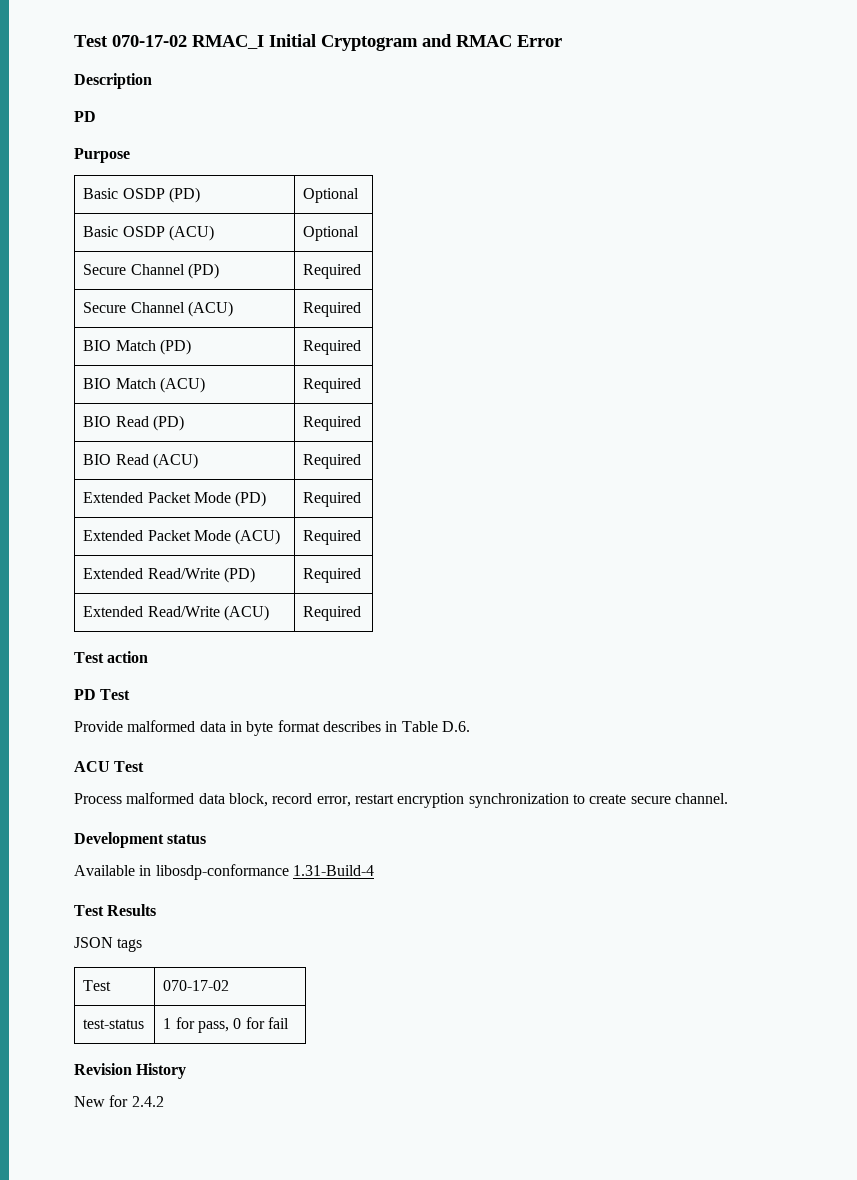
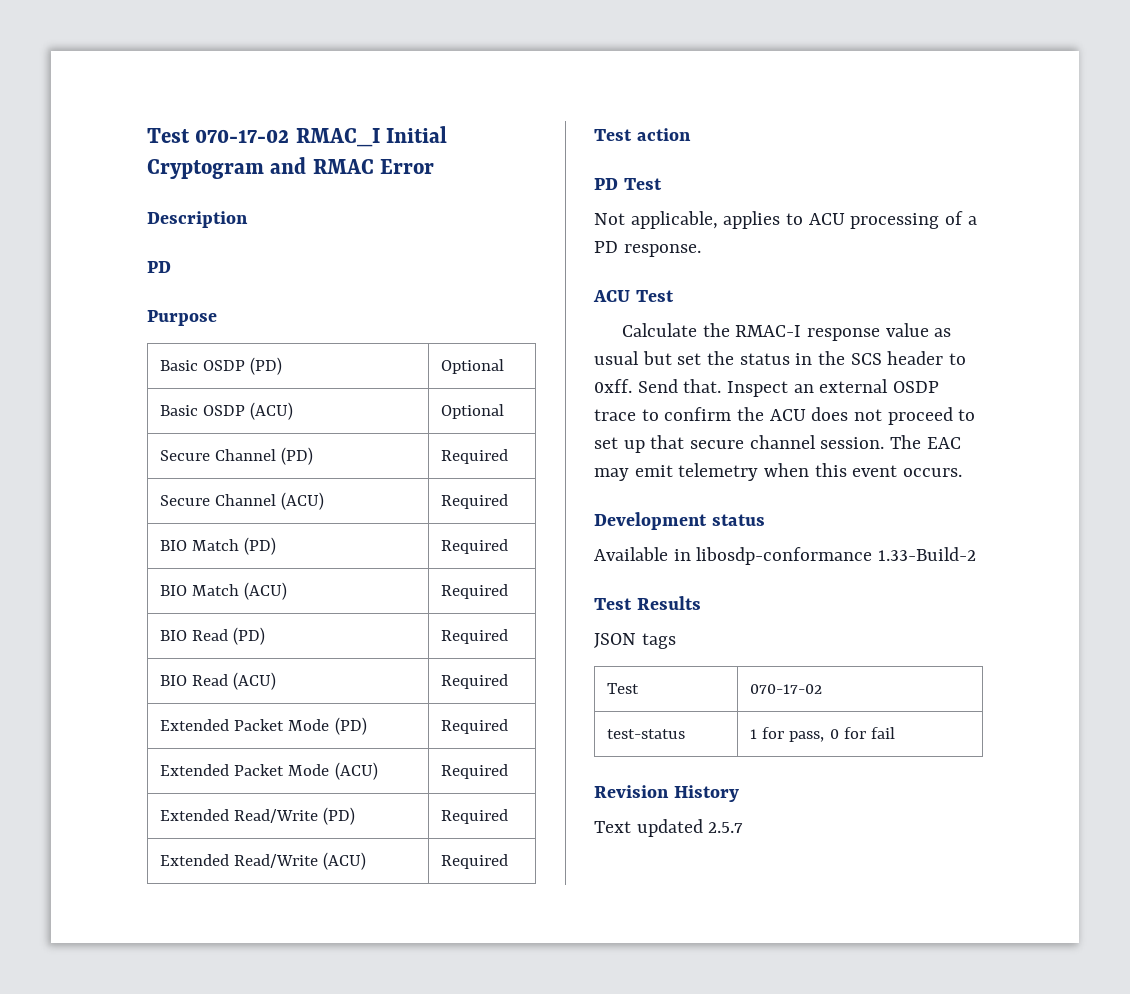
[74,720,470,736] [74,761,145,772] [74,792,728,808] Provide malformed data in byte format describes in Table D.6. // ACU Test // Process malformed data block, record error, restart encryption synchronization to create secure channel. -> [594,211,977,229] [594,241,701,257] [593,290,674,302] [621,323,952,341] [594,351,967,365] [594,379,940,397] [594,407,976,425] [594,435,961,453] [594,463,963,481] Not applicable, applies to ACU processing of a PD response. // ACU Test // Calculate the RMAC-I response value as usual but set the status in the SCS header to 0xff. Send that. Inspect an external OSDP trace to confirm the ACU does not proceed to set up that secure channel session. The EAC may emit telemetry when this event occurs.
[292,865,374,876] 1.31-Build-4 -> [878,547,977,561] 1.33-Build-2
[74,1095,164,1107] New for 2.4.2 -> [594,819,744,837] Text updated 2.5.7

